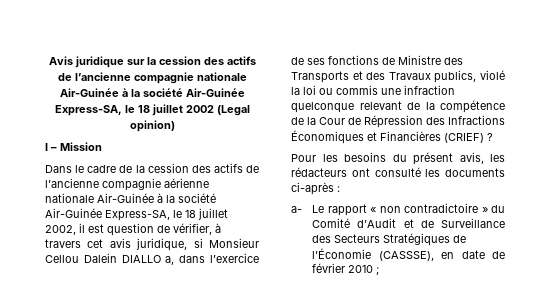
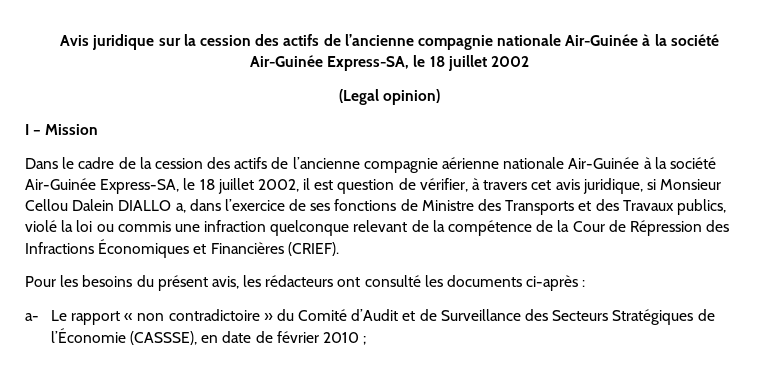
(214, 109) none -> (529, 61) //
[444,133,493,143] (CRIEF) ? -> [287,242,339,256] (CRIEF).

